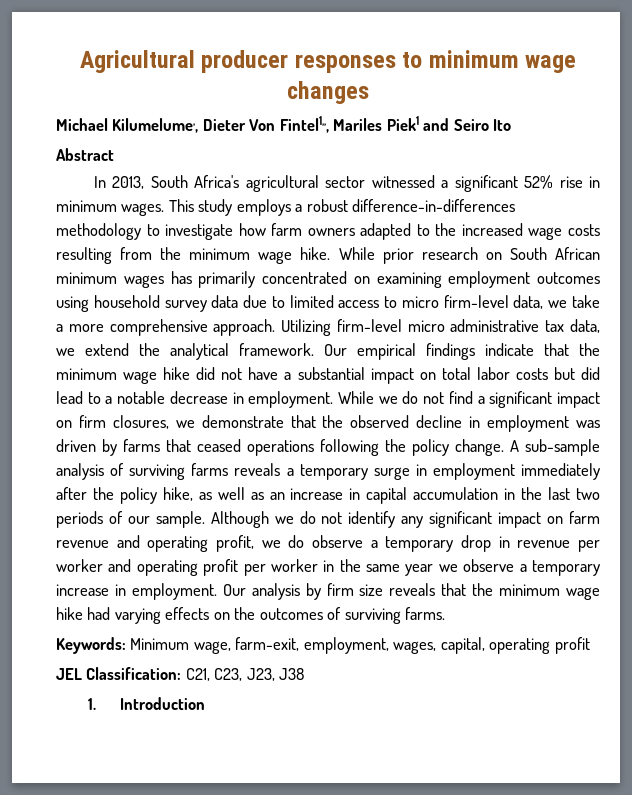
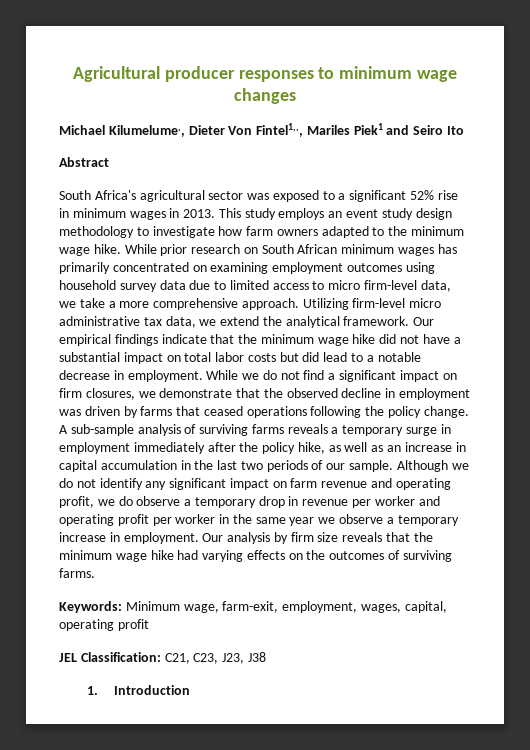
[94,176,145,189] In 2013, -> (109, 162) none
[371,175,435,188] witnessed -> [247,190,335,202] was exposed to
[121,199,516,216] wages. This study employs a robust difference-in-differences -> [129,208,452,220] wages in 2013. This study employs an event study design
[461,223,600,240] [56,247,182,264] increased wage costs resulting from the -> (408, 231) none

